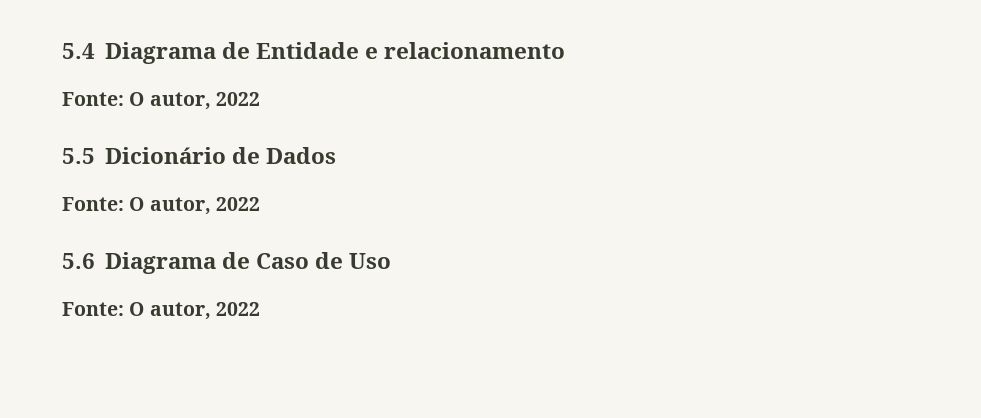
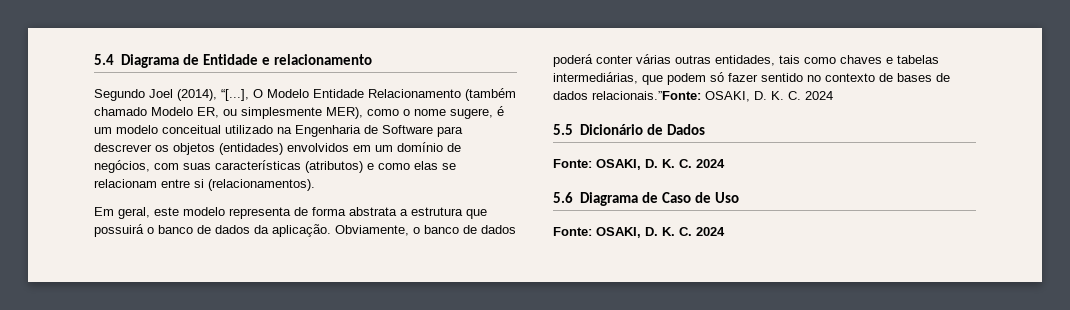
[62,92,260,110] Fonte: O autor, 2022 -> [94,88,516,101] [94,106,504,119] [94,125,463,137] [94,142,461,155] [94,160,456,173] [94,179,315,191] [94,207,487,219] [94,224,516,237] [553,54,939,67] [553,72,950,85] [553,91,833,102] Segundo Joel (2014), “[...], O Modelo Entidade Relacionamento (também chamado Modelo ER, ou simplesmente MER), como o nome sugere, é um modelo conceitual utilizado na Engenharia de Software para descrever os objetos (entidades) envolvidos em um domínio de negócios, com suas características (atributos) e como elas se relacionam entre si (relacionamentos). // Em geral, este modelo representa de forma abstrata a estrutura que possuirá o banco de dados da aplicação. Obviamente, o banco de dados poderá conter várias outras entidades, tais como chaves e tabelas intermediárias, que podem só fazer sentido no contexto de bases de dados relacionais.”Fonte: OSAKI, D. K. C. 2024
[129,197,260,215] O autor, 2022 -> [596,159,725,170] OSAKI, D. K. C. 2024
[129,302,260,320] O autor, 2022 -> [596,227,725,238] OSAKI, D. K. C. 2024

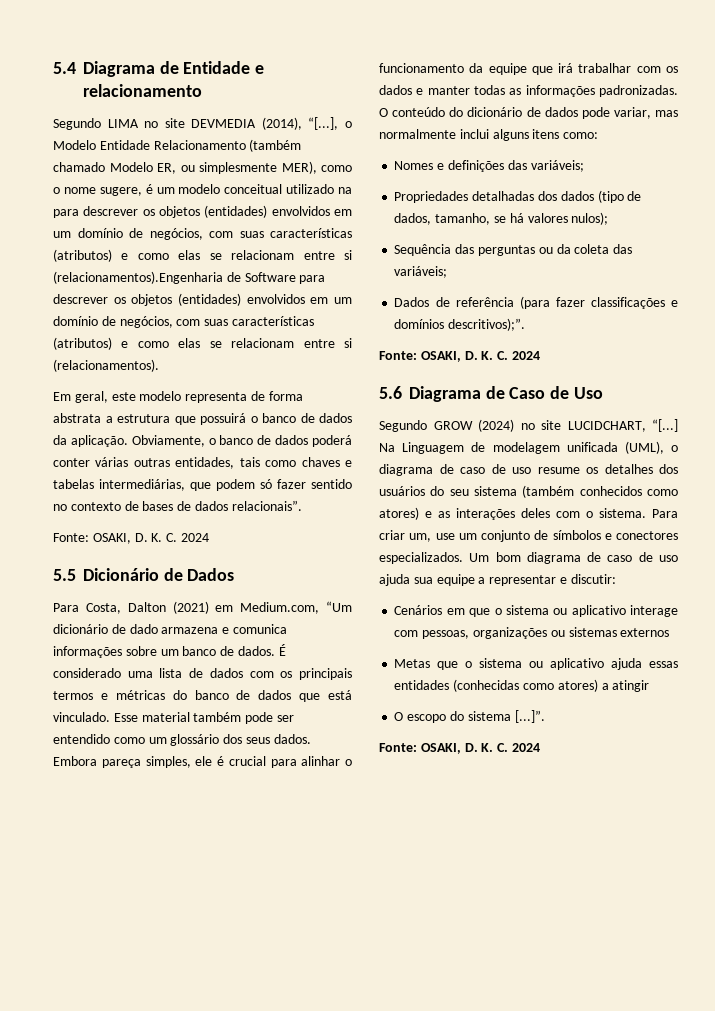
[149,89,173,98] Joel -> [107,118,257,128] LIMA no site DEVMEDIA
[253,89,263,98] O -> [344,121,352,128] o
[295,125,361,137] Engenharia -> [53,205,352,218] [53,228,352,240] [53,249,352,262] [53,271,223,284] para descrever os objetos (entidades) envolvidos em um domínio de negócios, com suas características (atributos) e como elas se relacionam entre si (relacionamentos).Engenharia
[592,91,701,100] relacionais.”Fonte: -> [231,500,302,511] [53,533,89,542] relacionais”. // Fonte:
(705, 129) none -> [53,601,352,614] [53,624,287,634] [53,644,286,658] [53,668,352,680] [53,690,352,702] [53,712,294,724] [53,734,311,746] [53,756,352,768] [379,63,678,75] [379,85,678,97] [379,107,678,119] [379,129,599,141] [394,160,584,172] [394,190,642,203] [394,212,609,225] [394,244,633,256] [394,266,448,278] [394,296,678,309] [394,318,526,331] // Para Costa, Dalton (2021) em Medium.com, “Um dicionário de dado armazena e comunica informações sobre um banco de dados. É considerado uma lista de dados com os principais termos e métricas do banco de dados que está vinculado. Esse material também pode ser entendido como um glossário dos seus dados. Embora pareça simples, ele é crucial para alinhar o funcionamento da equipe que irá trabalhar com os dados e manter todas as informações padronizadas. O conteúdo do dicionário de dados pode variar, mas normalmente inclui alguns itens como: // Nomes e definições das variáveis; // Propriedades detalhadas dos dados (tipo de dados, tamanho, se há valores nulos); // Sequência das perguntas ou da coleta das variáveis; // Dados de referência (para fazer classificações e domínios descritivos);”.
(739, 197) none -> [379,419,678,432] [379,441,678,454] [379,464,678,476] [379,485,678,498] [379,507,678,520] [379,530,678,542] [379,552,678,564] [379,574,616,586] [394,605,678,617] [394,627,670,639] [394,658,678,670] [394,679,650,692] [394,710,545,723] // Segundo GROW (2024) no site LUCIDCHART, “[...] Na Linguagem de modelagem unificada (UML), o diagrama de caso de uso resume os detalhes dos usuários do seu sistema (também conhecidos como atores) e as interações deles com o sistema. Para criar um, use um conjunto de símbolos e conectores especializados. Um bom diagrama de caso de uso ajuda sua equipe a representar e discutir: // Cenários em que o sistema ou aplicativo interage com pessoas, organizações ou sistemas externos // Metas que o sistema ou aplicativo ajuda essas entidades (conhecidas como atores) a atingir // O escopo do sistema [...]”.

